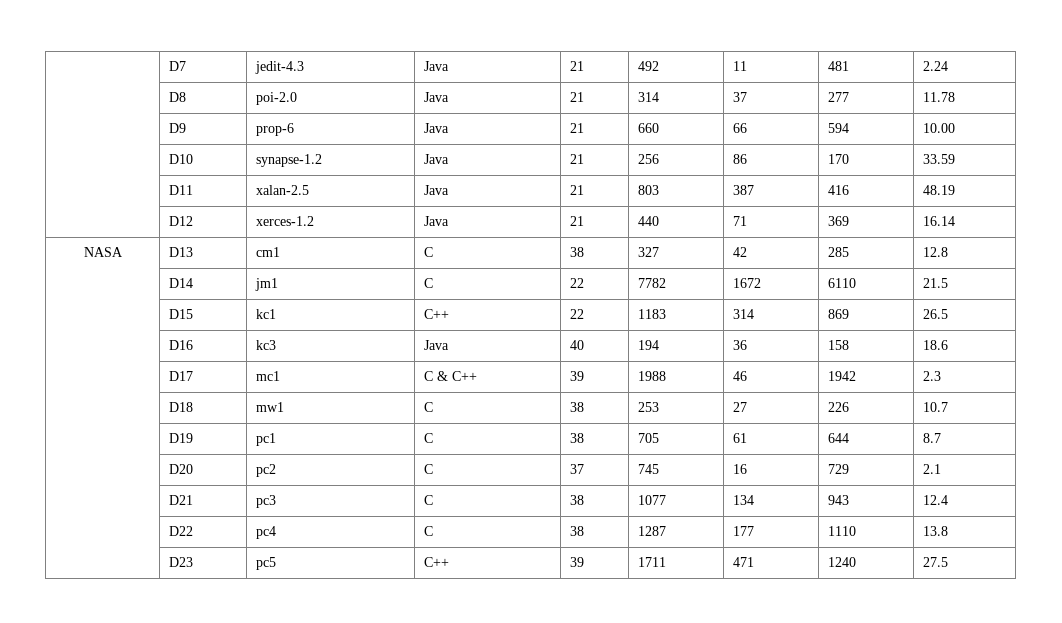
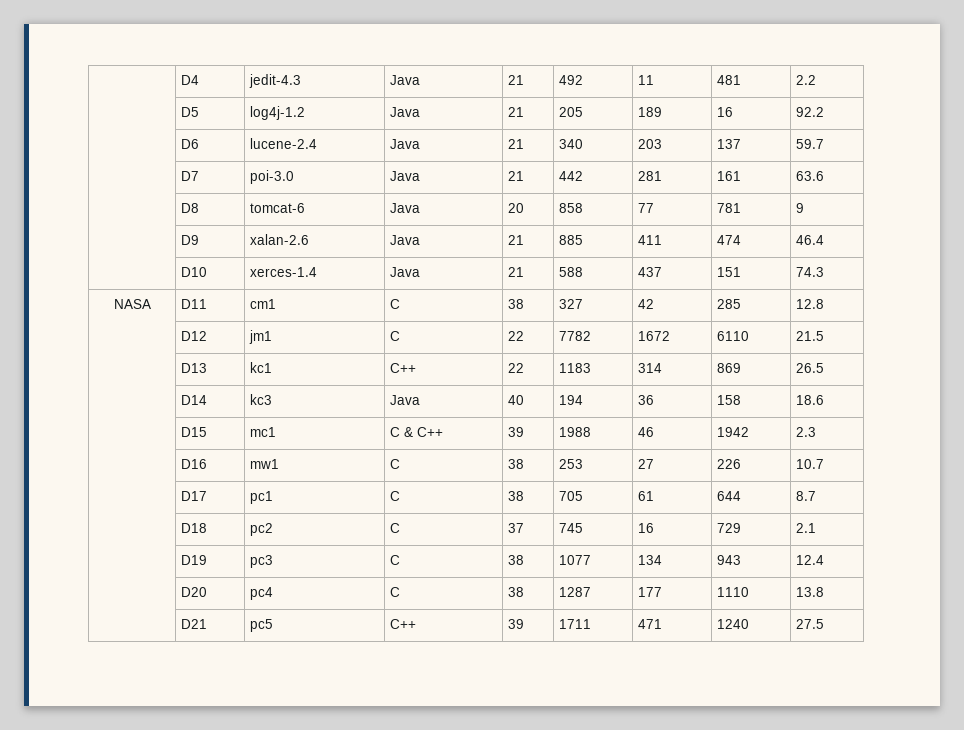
[169,61,187,71] | D7 -> [181,75,200,85] | D4
[923,61,949,71] [169,92,187,102] [256,92,298,105] [424,92,450,102] [570,92,585,102] [638,92,660,102] [733,92,748,102] [828,92,850,102] [923,92,956,102] [169,123,187,133] [256,123,295,136] [424,123,450,133] [570,123,585,133] [638,123,660,133] [733,123,748,133] [828,123,850,133] [923,123,956,133] [169,154,194,164] [256,154,323,167] [424,154,450,164] [570,154,585,164] [638,154,660,164] [733,154,748,164] [828,154,850,164] [923,154,956,164] [169,185,194,195] [256,185,310,195] [424,185,450,195] [570,185,585,195] [638,185,660,195] [733,185,755,195] [828,185,850,195] [923,185,956,195] [169,216,194,226] [256,216,315,226] [424,216,450,226] [570,216,585,226] [638,216,660,226] [733,216,748,226] [828,216,850,226] [923,216,956,226] 2.24 // | D8 | poi-2.0 | Java | 21 | 314 | 37 | 277 | 11.78 // | D9 | prop-6 | Java | 21 | 660 | 66 | 594 | 10.00 // | D10 | synapse-1.2 | Java | 21 | 256 | 86 | 170 | 33.59 // | D11 | xalan-2.5 | Java | 21 | 803 | 387 | 416 | 48.19 // | D12 | xerces-1.2 | Java | 21 | 440 | 71 | 369 | 16.14 -> [796,75,817,85] [181,107,200,117] [250,106,306,120] [390,107,421,117] [508,107,525,117] [559,107,584,117] [638,107,663,117] [717,107,734,117] [796,107,825,117] [181,139,200,149] [250,138,318,149] [390,139,421,149] [508,139,525,149] [559,139,584,149] [638,139,663,149] [717,139,742,149] [796,139,825,149] [181,171,200,181] [250,170,295,184] [390,171,421,181] [508,171,525,181] [559,171,584,181] [638,171,663,181] [717,171,742,181] [796,171,825,181] [181,203,200,213] [250,203,306,213] [390,203,421,213] [508,203,525,213] [559,203,584,213] [638,203,655,213] [717,203,742,213] [796,203,805,213] [181,235,200,245] [250,234,310,245] [390,235,421,245] [508,235,525,245] [559,235,584,245] [638,235,663,245] [717,235,742,245] [796,235,825,245] [181,267,208,277] [250,267,318,277] [390,267,421,277] [508,267,525,277] [559,267,584,277] [638,267,663,277] [717,267,742,277] [796,267,825,277] 2.2 // | D5 | log4j-1.2 | Java | 21 | 205 | 189 | 16 | 92.2 // | D6 | lucene-2.4 | Java | 21 | 340 | 203 | 137 | 59.7 // | D7 | poi-3.0 | Java | 21 | 442 | 281 | 161 | 63.6 // | D8 | tomcat-6 | Java | 20 | 858 | 77 | 781 | 9 // | D9 | xalan-2.6 | Java | 21 | 885 | 411 | 474 | 46.4 // | D10 | xerces-1.4 | Java | 21 | 588 | 437 | 151 | 74.3
[169,247,194,257] D13 -> [181,299,208,309] D11
[169,278,194,288] D14 -> [181,331,208,341] D12
[169,309,194,319] D15 -> [181,363,208,373] D13
[169,340,194,350] D16 -> [181,395,208,405] D14
[169,371,194,381] D17 -> [181,427,208,437] D15
[169,402,194,412] D18 -> [181,459,208,469] D16
[169,433,194,443] D19 -> [181,491,208,501] D17
[169,464,194,474] D20 -> [181,523,208,533] D18
[169,495,194,505] D21 -> [181,555,208,565] D19
[169,526,194,536] D22 -> [181,587,208,597] D20
[169,557,194,567] D23 -> [181,619,208,629] D21

